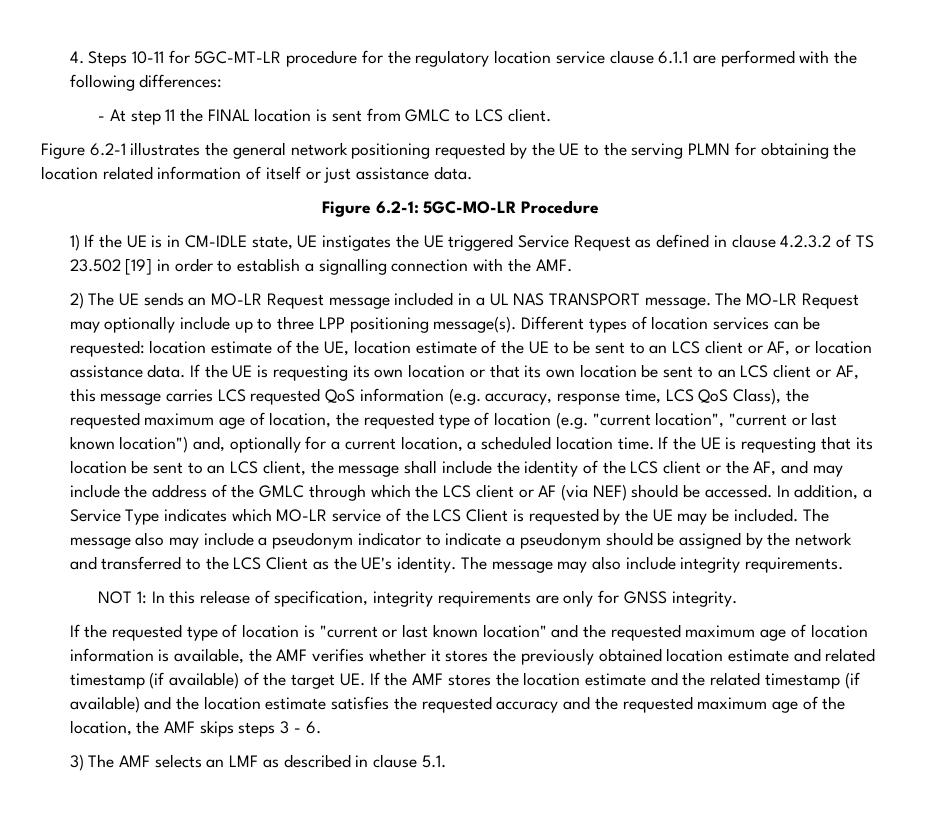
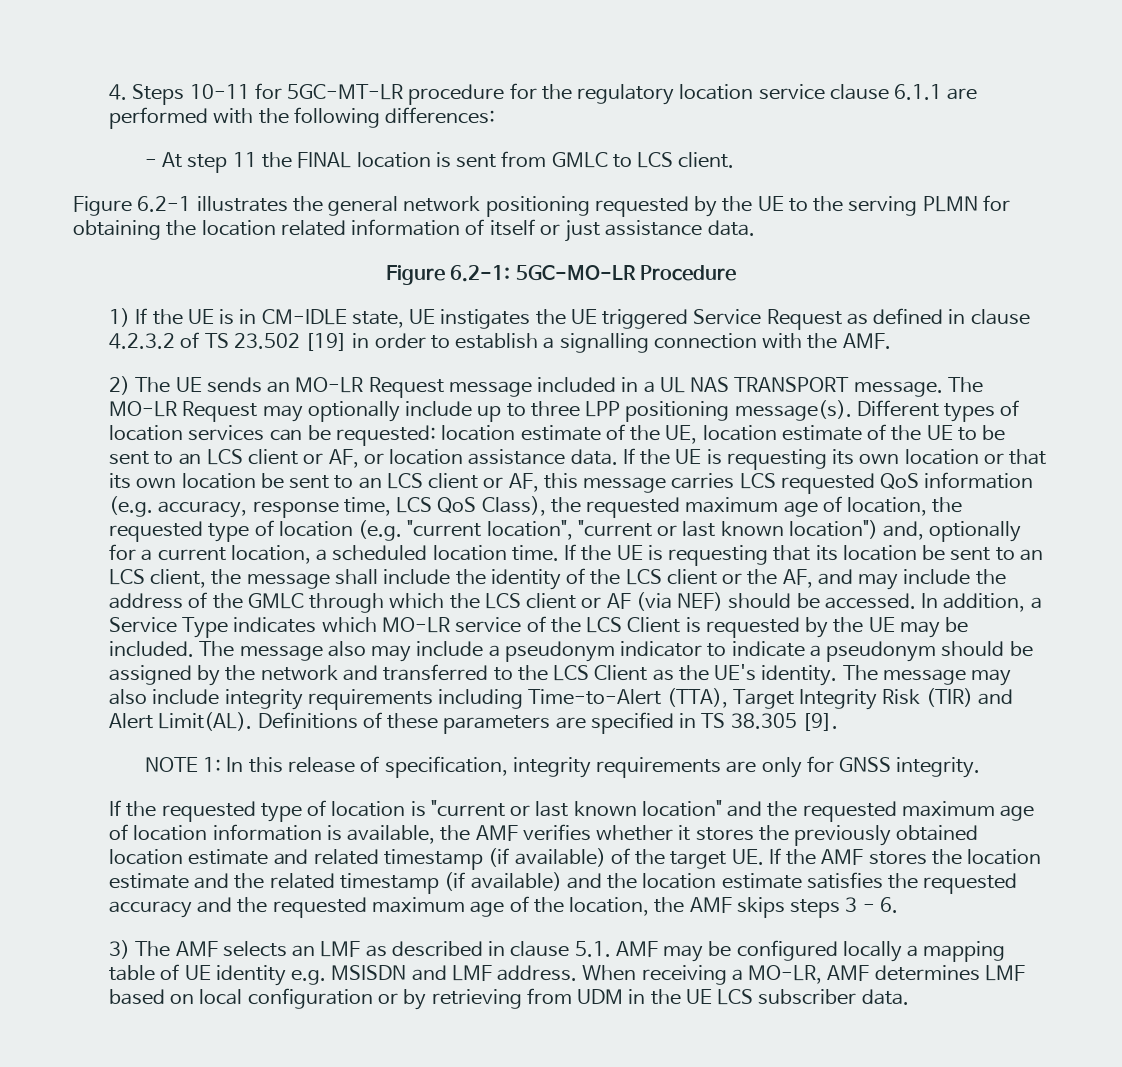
[745,557,844,573] [98,591,133,604] requirements. // NOT -> [307,688,1013,710] [108,712,838,734] [144,757,198,772] requirements including Time-to-Alert (TTA), Target Integrity Risk (TIR) and Alert Limit(AL). Definitions of these parameters are specified in TS 38.305 [9]. // NOTE
(446, 761) none -> [615,940,1006,962] [108,964,1025,986] [108,988,909,1010] AMF may be configured locally a mapping table of UE identity e.g. MSISDN and LMF address. When receiving a MO-LR, AMF determines LMF based on local configuration or by retrieving from UDM in the UE LCS subscriber data.

